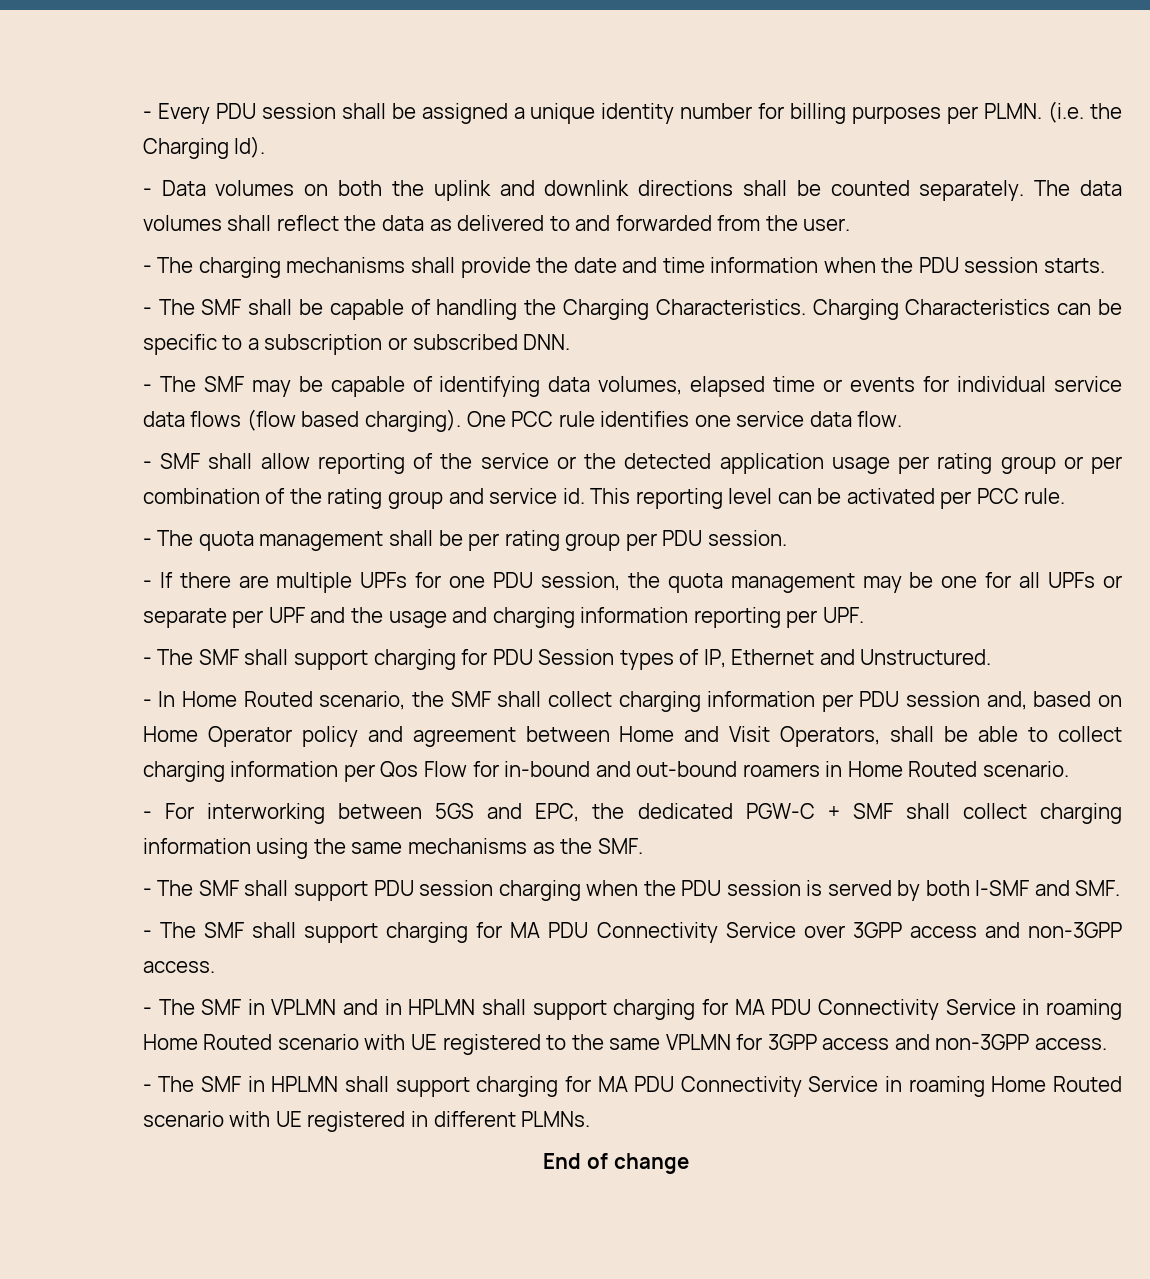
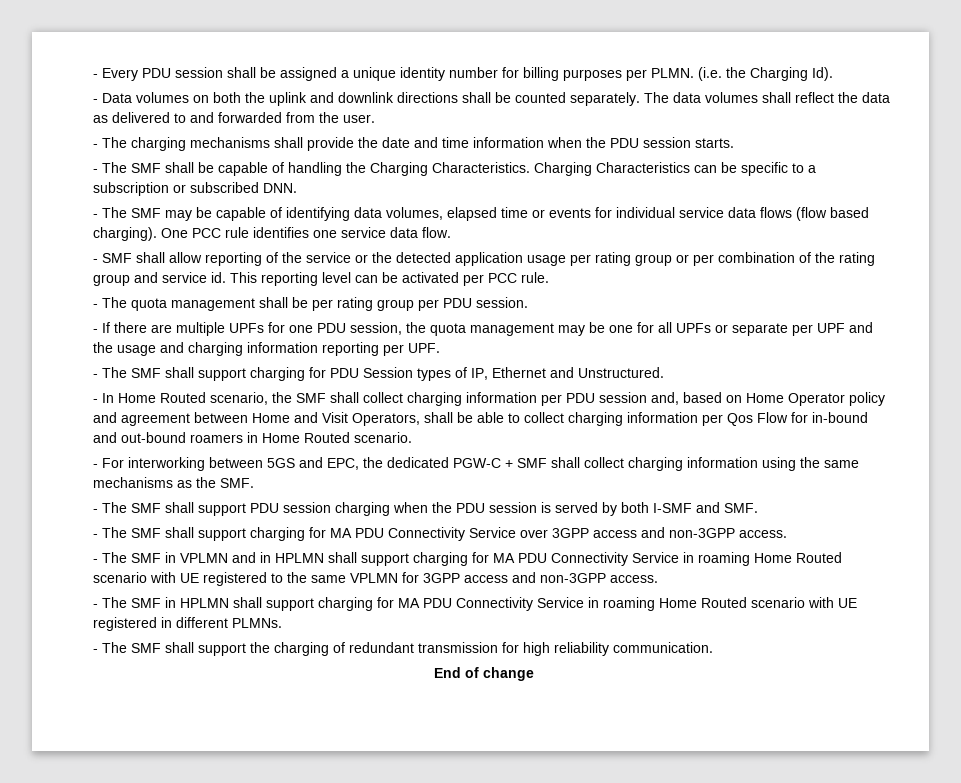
(591, 1119) none -> [92,642,713,656] // - The SMF shall support the charging of redundant transmission for high reliability communication.

